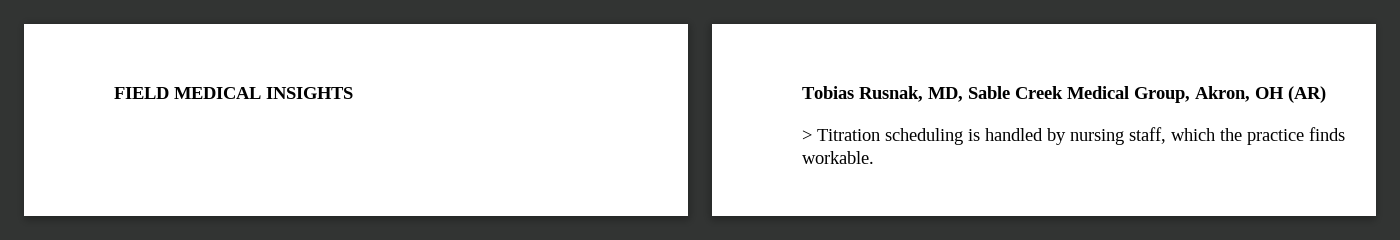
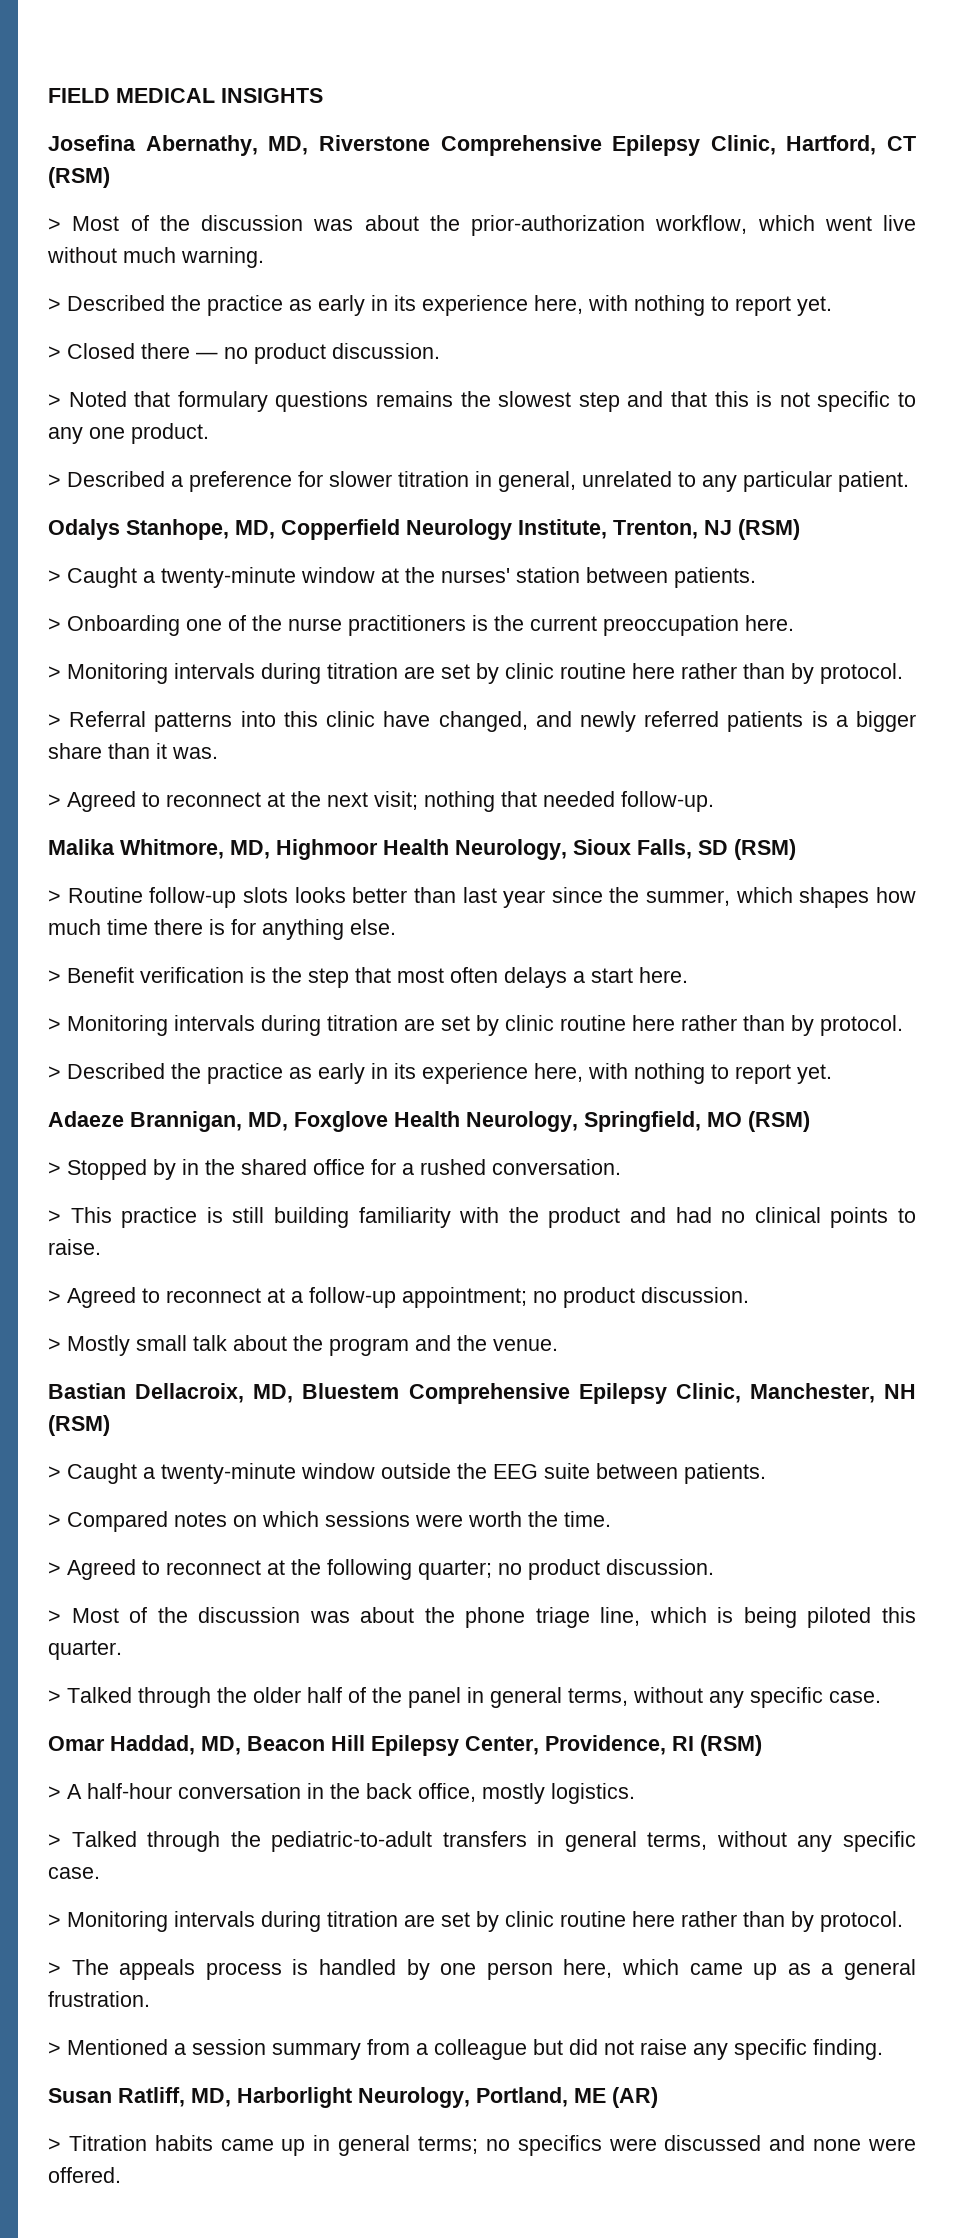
[802,86,1326,103] [802,127,1345,145] [802,151,874,164] Tobias Rusnak, MD, Sable Creek Medical Group, Akron, OH (AR) // > Titration scheduling is handled by nursing staff, which the practice finds workable. -> [48,135,916,156] [48,167,110,188] [48,215,916,236] [47,247,264,268] [48,295,832,316] [48,343,440,364] [48,391,917,412] [48,423,209,444] [48,471,909,492] [48,519,800,540] [48,567,756,588] [48,615,794,636] [48,663,903,684] [48,711,916,732] [48,743,218,759] [48,791,714,812] [48,839,796,860] [48,887,916,908] [48,919,396,940] [48,967,688,988] [48,1015,903,1036] [48,1063,832,1084] [48,1111,810,1132] [48,1159,621,1180] [48,1207,917,1228] [48,1239,101,1255] [48,1287,749,1308] [48,1335,558,1356] [48,1383,916,1404] [48,1415,110,1436] [48,1463,766,1484] [48,1511,611,1532] [48,1559,714,1580] [48,1607,916,1628] [48,1640,122,1660] [48,1687,881,1708] [48,1735,762,1756] [48,1783,635,1804] [48,1831,916,1852] [48,1867,100,1879] [48,1911,903,1932] [48,1959,917,1980] [48,1991,150,2007] [48,2039,883,2060] [48,2087,658,2108] [48,2135,916,2156] [48,2167,121,2183] Josefina Abernathy, MD, Riverstone Comprehensive Epilepsy Clinic, Hartford, CT (RSM) // > Most of the discussion was about the prior-authorization workflow, which went live without much warning. // > Described the practice as early in its experience here, with nothing to report yet. // > Closed there — no product discussion. // > Noted that formulary questions remains the slowest step and that this is not specific to any one product. // > Described a preference for slower titration in general, unrelated to any particular patient. // Odalys Stanhope, MD, Copperfield Neurology Institute, Trenton, NJ (RSM) // > Caught a twenty-minute window at the nurses' station between patients. // > Onboarding one of the nurse practitioners is the current preoccupation here. // > Monitoring intervals during titration are set by clinic routine here rather than by protocol. // > Referral patterns into this clinic have changed, and newly referred patients is a bigger share than it was. // > Agreed to reconnect at the next visit; nothing that needed follow-up. // Malika Whitmore, MD, Highmoor Health Neurology, Sioux Falls, SD (RSM) // > Routine follow-up slots looks better than last year since the summer, which shapes how much time there is for anything else. // > Benefit verification is the step that most often delays a start here. // > Monitoring intervals during titration are set by clinic routine here rather than by protocol. // > Described the practice as early in its experience here, with nothing to report yet. // Adaeze Brannigan, MD, Foxglove Health Neurology, Springfield, MO (RSM) // > Stopped by in the shared office for a rushed conversation. // > This practice is still building familiarity with the product and had no clinical points to raise. // > Agreed to reconnect at a follow-up appointment; no product discussion. // > Mostly small talk about the program and the venue. // Bastian Dellacroix, MD, Bluestem Comprehensive Epilepsy Clinic, Manchester, NH (RSM) // > Caught a twenty-minute window outside the EEG suite between patients. // > Compared notes on which sessions were worth the time. // > Agreed to reconnect at the following quarter; no product discussion. // > Most of the discussion was about the phone triage line, which is being piloted this quarter. // > Talked through the older half of the panel in general terms, without any specific case. // Omar Haddad, MD, Beacon Hill Epilepsy Center, Providence, RI (RSM) // > A half-hour conversation in the back office, mostly logistics. // > Talked through the pediatric-to-adult transfers in general terms, without any specific case. // > Monitoring intervals during titration are set by clinic routine here rather than by protocol. // > The appeals process is handled by one person here, which came up as a general frustration. // > Mentioned a session summary from a colleague but did not raise any specific finding. // Susan Ratliff, MD, Harborlight Neurology, Portland, ME (AR) // > Titration habits came up in general terms; no specifics were discussed and none were offered.

